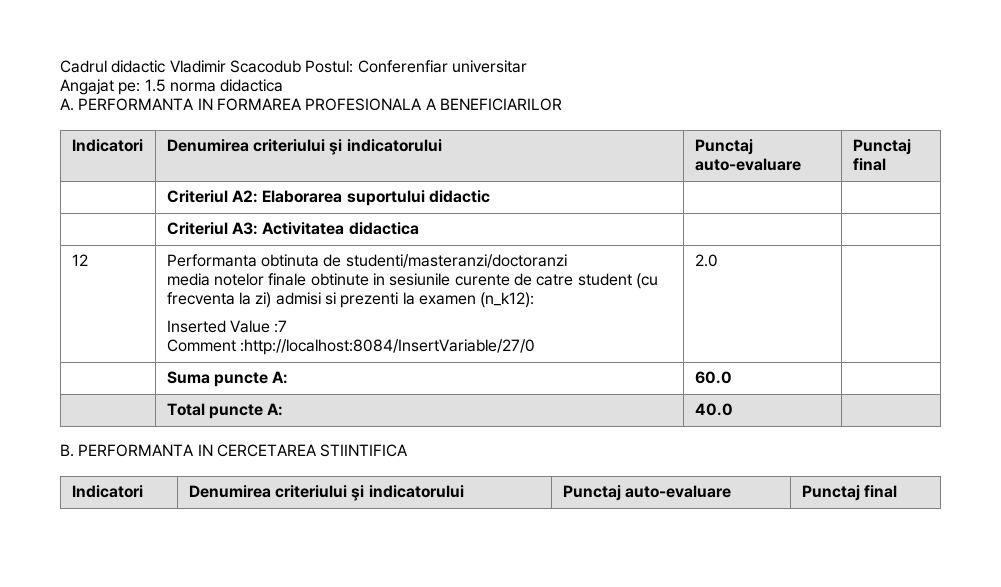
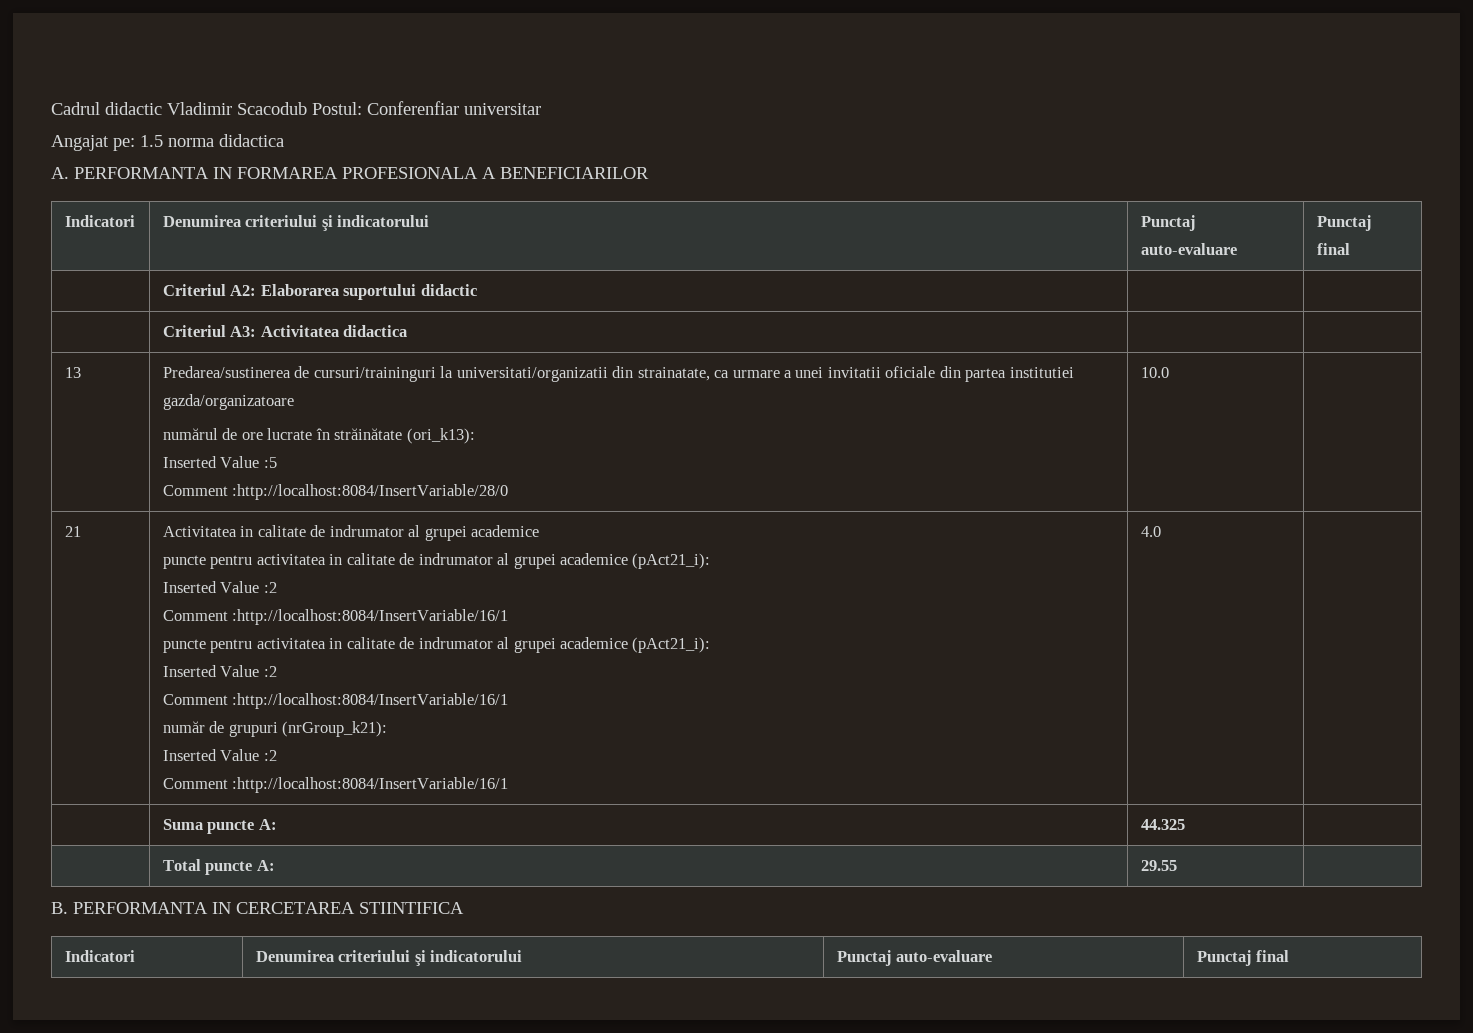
[71,254,88,266] [166,254,567,268] [166,273,658,289] [166,292,535,308] [166,320,288,333] [166,339,536,355] [694,254,718,267] 12 | Performanta obtinuta de studenti/masteranzi/doctoranzi // media notelor finale obtinute in sesiunile curente de catre student (cu frecventa la zi) admisi si prezenti la examen (n_k12): // Inserted Value :7 // Comment :http://localhost:8084/InsertVariable/27/0 | 2.0 -> [64,367,81,378] [162,366,1074,382] [162,394,294,410] [162,428,475,444] [162,456,277,468] [162,484,509,500] [1140,367,1169,378] [64,526,81,537] [162,525,540,541] [162,553,711,569] [162,581,277,593] [162,609,509,625] [162,637,711,653] [162,665,277,677] [162,693,509,709] [162,721,388,737] [162,749,277,761] [162,777,509,793] [1140,526,1161,537] 13 | Predarea/sustinerea de cursuri/traininguri la universitati/organizatii din strainatate, ca urmare a unei invitatii oficiale din partea institutiei gazda/organizatoare // numărul de ore lucrate în străinătate (ori_k13): // Inserted Value :5 // Comment :http://localhost:8084/InsertVariable/28/0 | 10.0 | // 21 | Activitatea in calitate de indrumator al grupei academice // puncte pentru activitatea in calitate de indrumator al grupei academice (pAct21_i): // Inserted Value :2 // Comment :http://localhost:8084/InsertVariable/16/1 // puncte pentru activitatea in calitate de indrumator al grupei academice (pAct21_i): // Inserted Value :2 // Comment :http://localhost:8084/InsertVariable/16/1 // număr de grupuri (nrGroup_k21): // Inserted Value :2 // Comment :http://localhost:8084/InsertVariable/16/1 | 4.0
[694,371,732,384] 60.0 -> [1140,819,1185,830] 44.325
[694,403,733,416] 40.0 -> [1140,860,1177,871] 29.55

